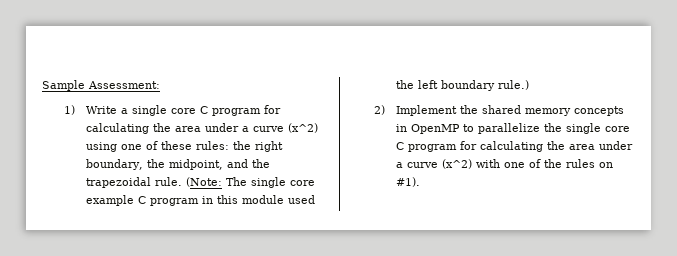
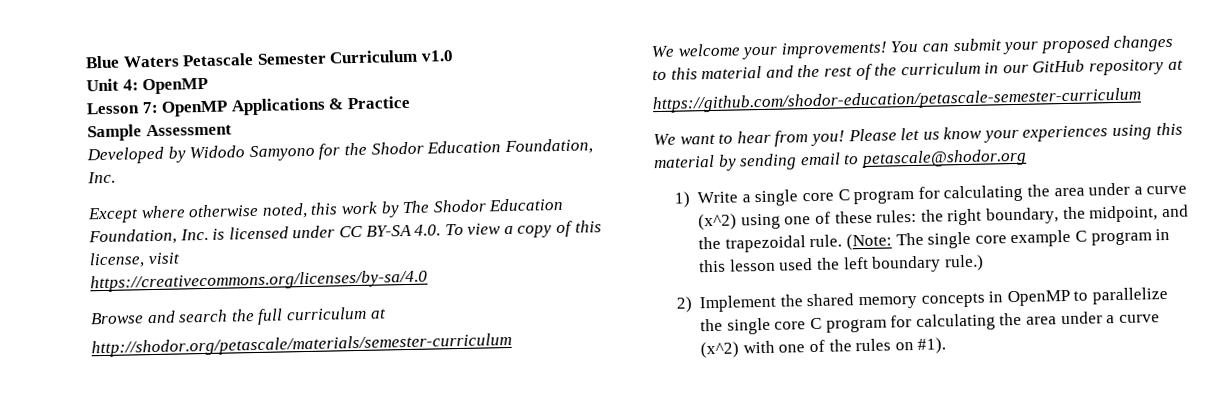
[42,80,160,91] Sample Assessment: -> [85,49,454,69] [86,77,209,95] [86,95,410,117] [87,123,232,142] [86,138,593,165] [87,171,116,184] [87,197,565,224] [88,220,602,246] [89,252,180,269] [90,269,428,293] [90,306,387,325] [91,332,512,358] [651,34,1174,60] [652,59,1184,81] [652,87,1142,114] [653,122,1183,147] [653,148,1027,171] Blue Waters Petascale Semester Curriculum v1.0 // Unit 4: OpenMP // Lesson 7: OpenMP Applications & Practice // Sample Assessment // Developed by Widodo Samyono for the Shodor Education Foundation, Inc. // Except where otherwise noted, this work by The Shodor Education Foundation, Inc. is licensed under CC BY-SA 4.0. To view a copy of this license, visit // https://creativecommons.org/licenses/by-sa/4.0 // Browse and search the full curriculum at // http://shodor.org/petascale/materials/semester-curriculum // We welcome your improvements! You can submit your proposed changes to this material and the rest of the curriculum in our GitHub repository at // https://github.com/shodor-education/petascale-semester-curriculum // We want to hear from you! Please let us know your experiences using this material by sending email to petascale@shodor.org
[241,195,284,204] module -> [729,258,776,272] lesson

